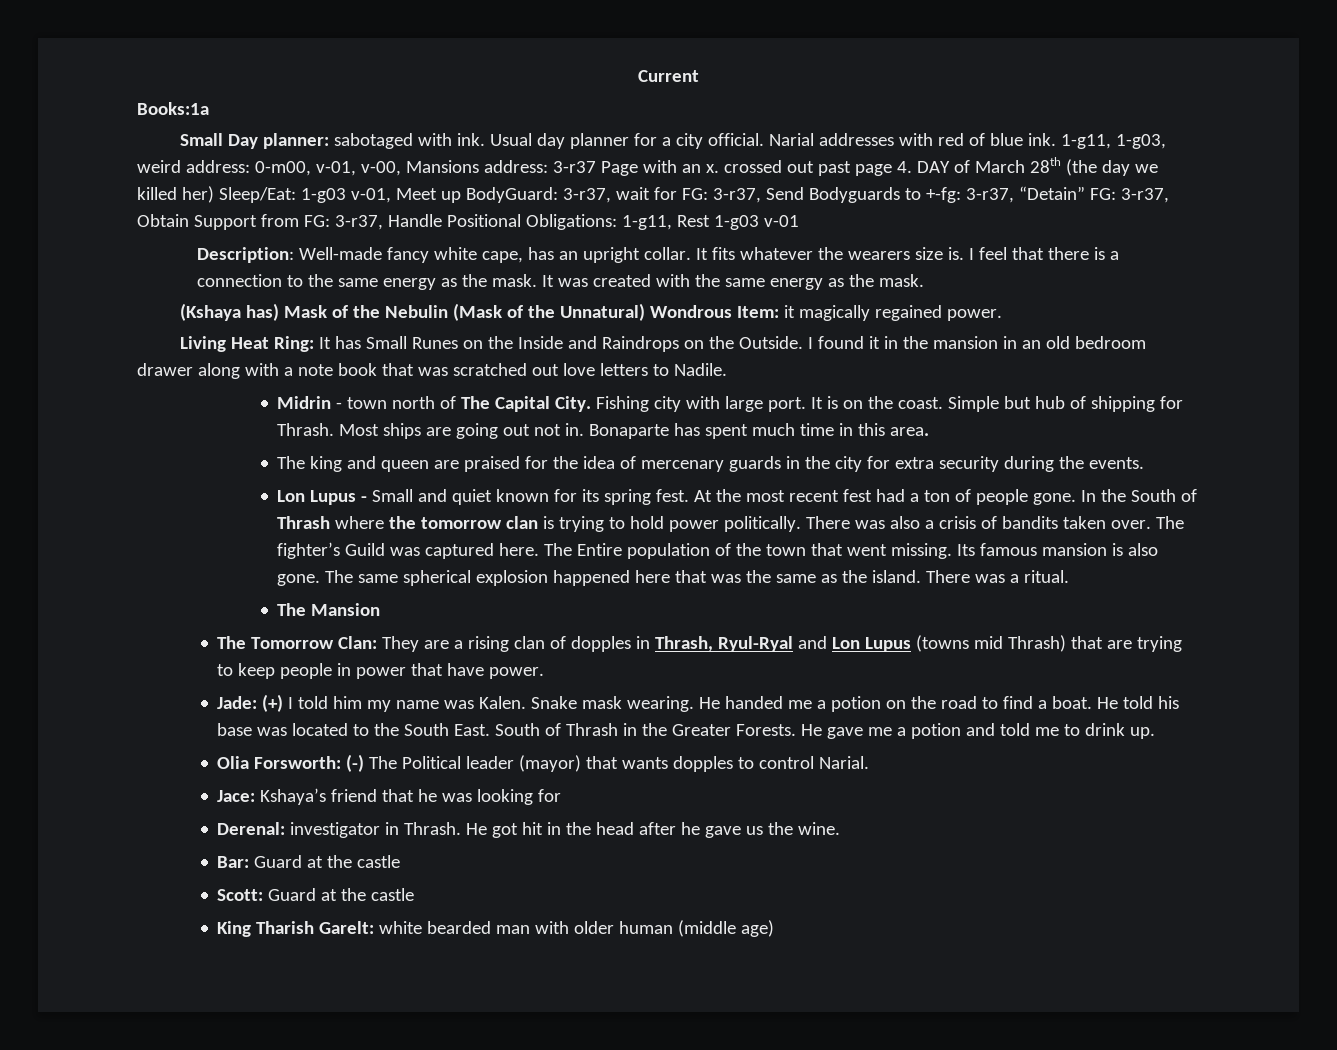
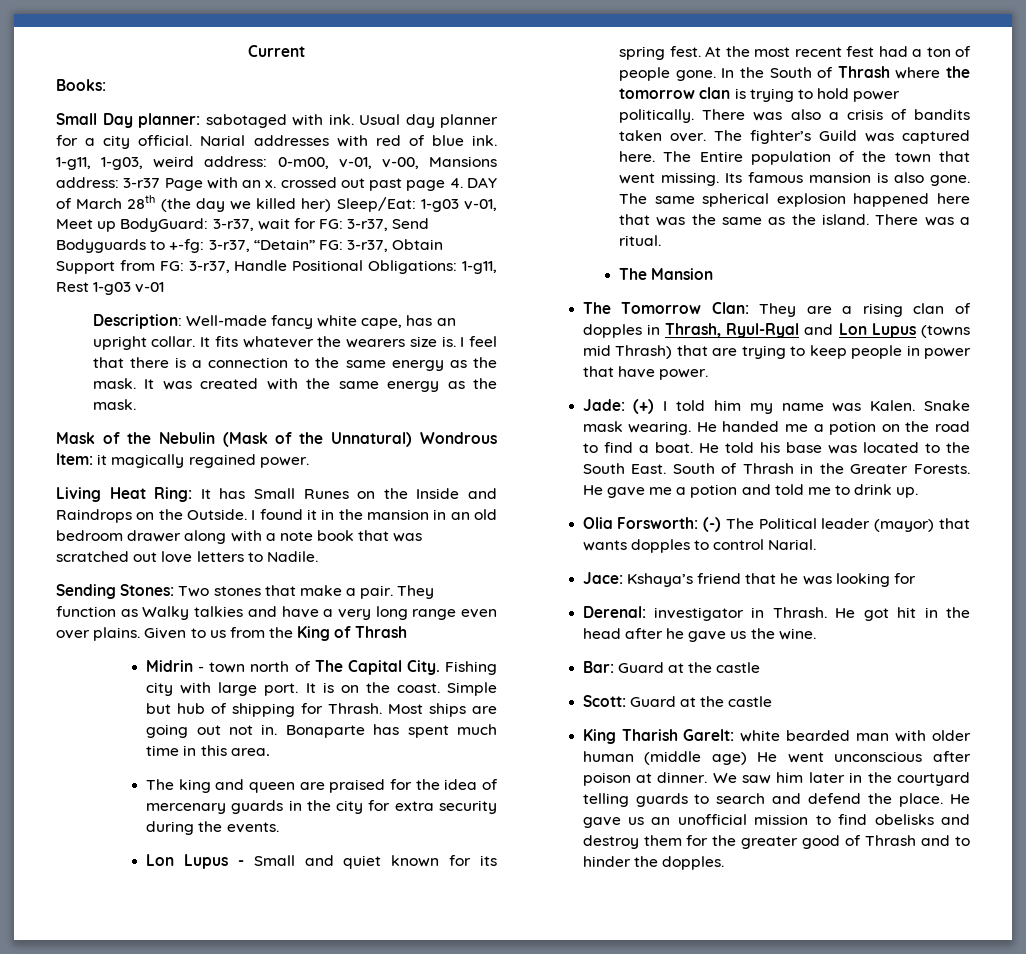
[137,102,209,115] Books:1a -> [56,79,106,91] Books:
[180,303,280,321] (Kshaya has) -> (136, 404) none
(727, 369) none -> [56,584,435,599] [56,606,497,620] [56,626,407,641] // Sending Stones: Two stones that make a pair. They function as Walky talkies and have a very long range even over plains. Given to us from the King of Thrash
(775, 928) none -> [757,751,971,763] [582,772,970,786] [582,793,970,807] [582,814,970,828] [582,835,970,849] [582,856,724,870] He went unconscious after poison at dinner. We saw him later in the courtyard telling guards to search and defend the place. He gave us an unofficial mission to find obelisks and destroy them for the greater good of Thrash and to hinder the dopples.

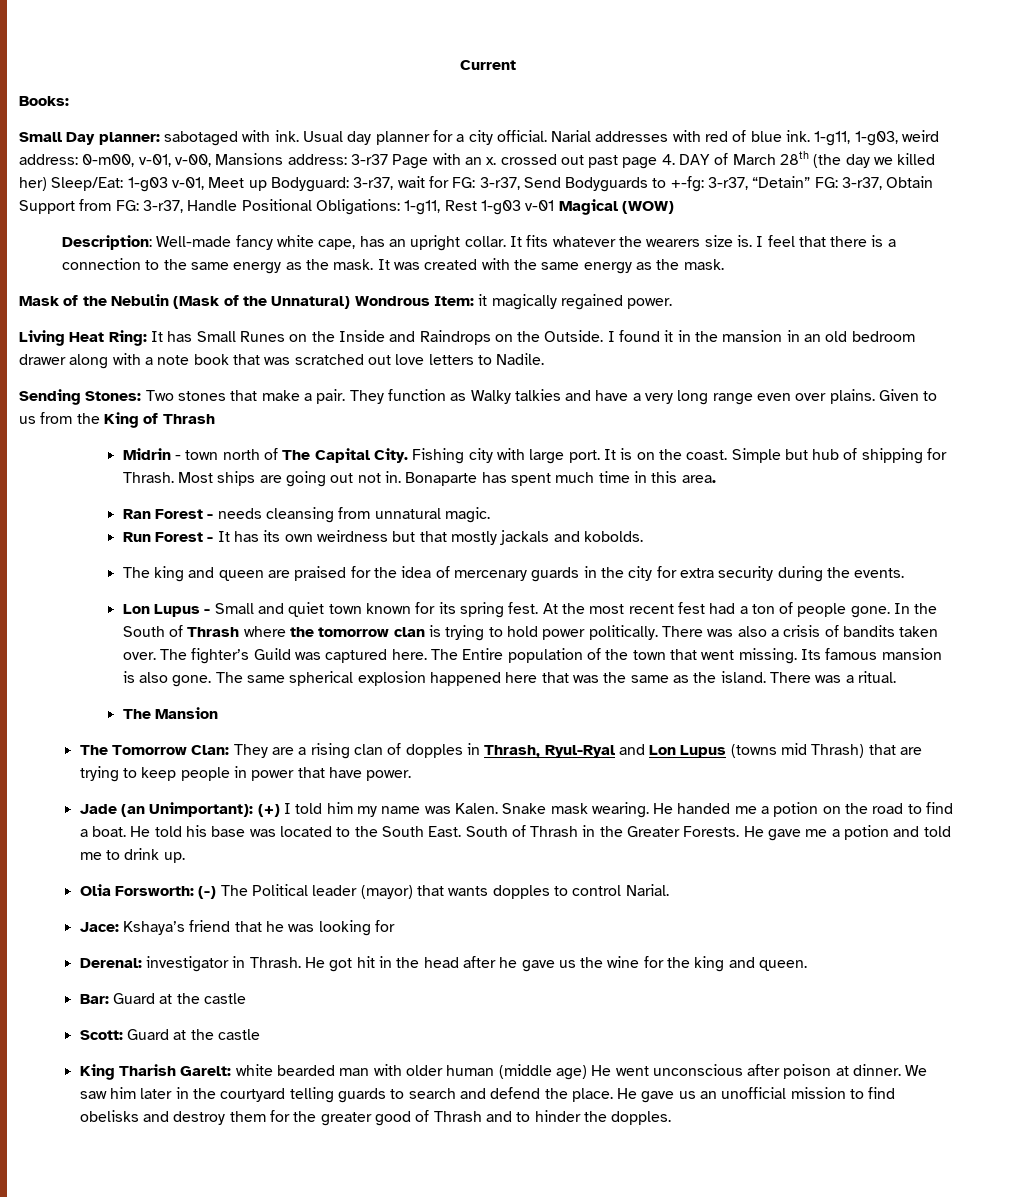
[120,218,209,232] BodyGuard: -> [270,177,349,192] Bodyguard:
(165, 287) none -> [558,199,674,215] Magical (WOW)
(270, 752) none -> [122,507,490,523] [122,530,643,545] // Ran Forest - needs cleansing from unnatural magic. // Run Forest - It has its own weirdness but that mostly jackals and kobolds.
(382, 862) none -> [328,604,362,614] town
[582,399,625,411] Jade: -> [79,802,254,817] Jade (an Unimportant):
[778,628,816,640] wine. -> [607,956,808,972] wine for the king and queen.

